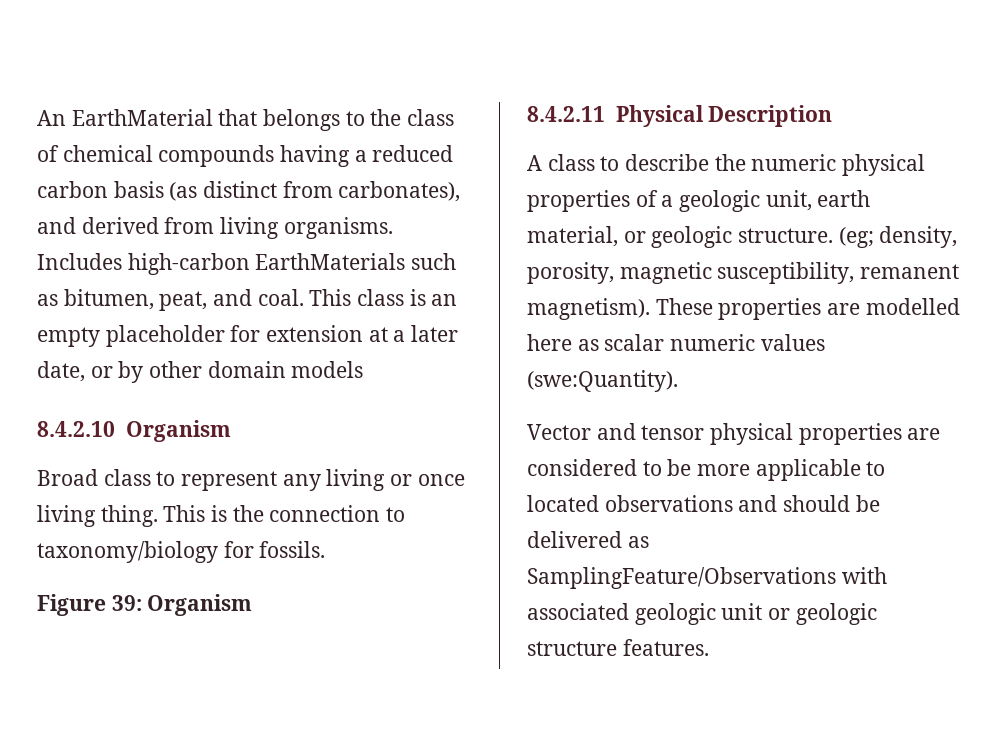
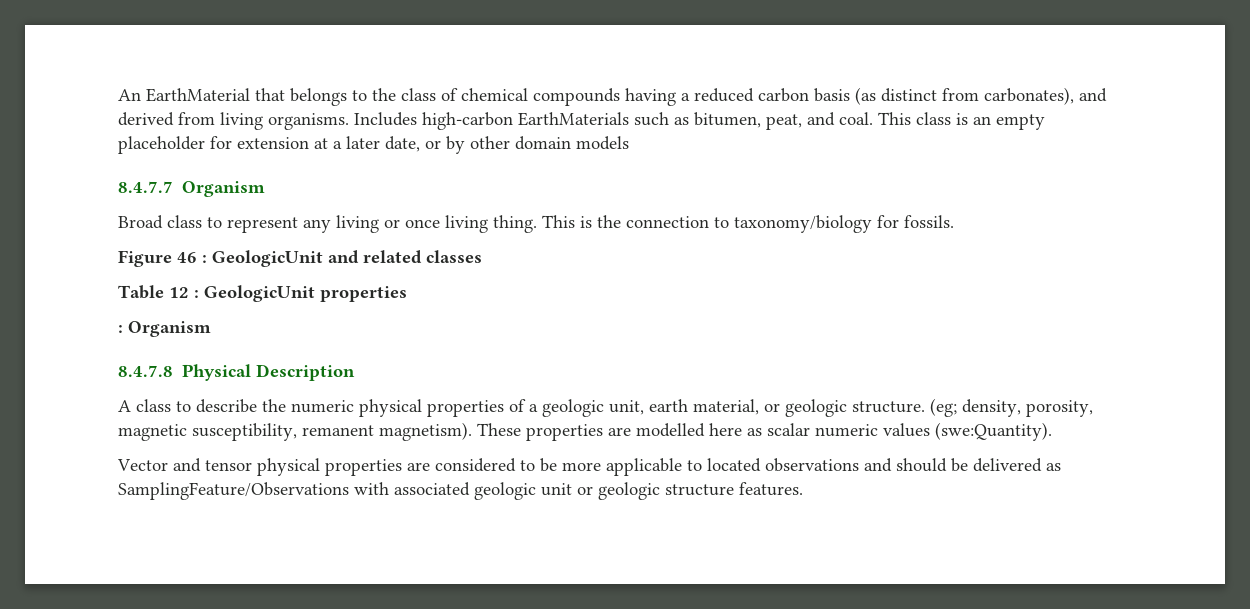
[37,421,115,437] 8.4.2.10 -> [118,181,173,193] 8.4.7.7
[111,594,253,616] [527,106,605,122] 39: Organism // 8.4.2.11 -> [177,250,482,267] [118,285,407,302] [118,321,211,337] [118,365,173,377] 46 : GeologicUnit and related classes // Table 12 : GeologicUnit properties // : Organism // 8.4.7.8

